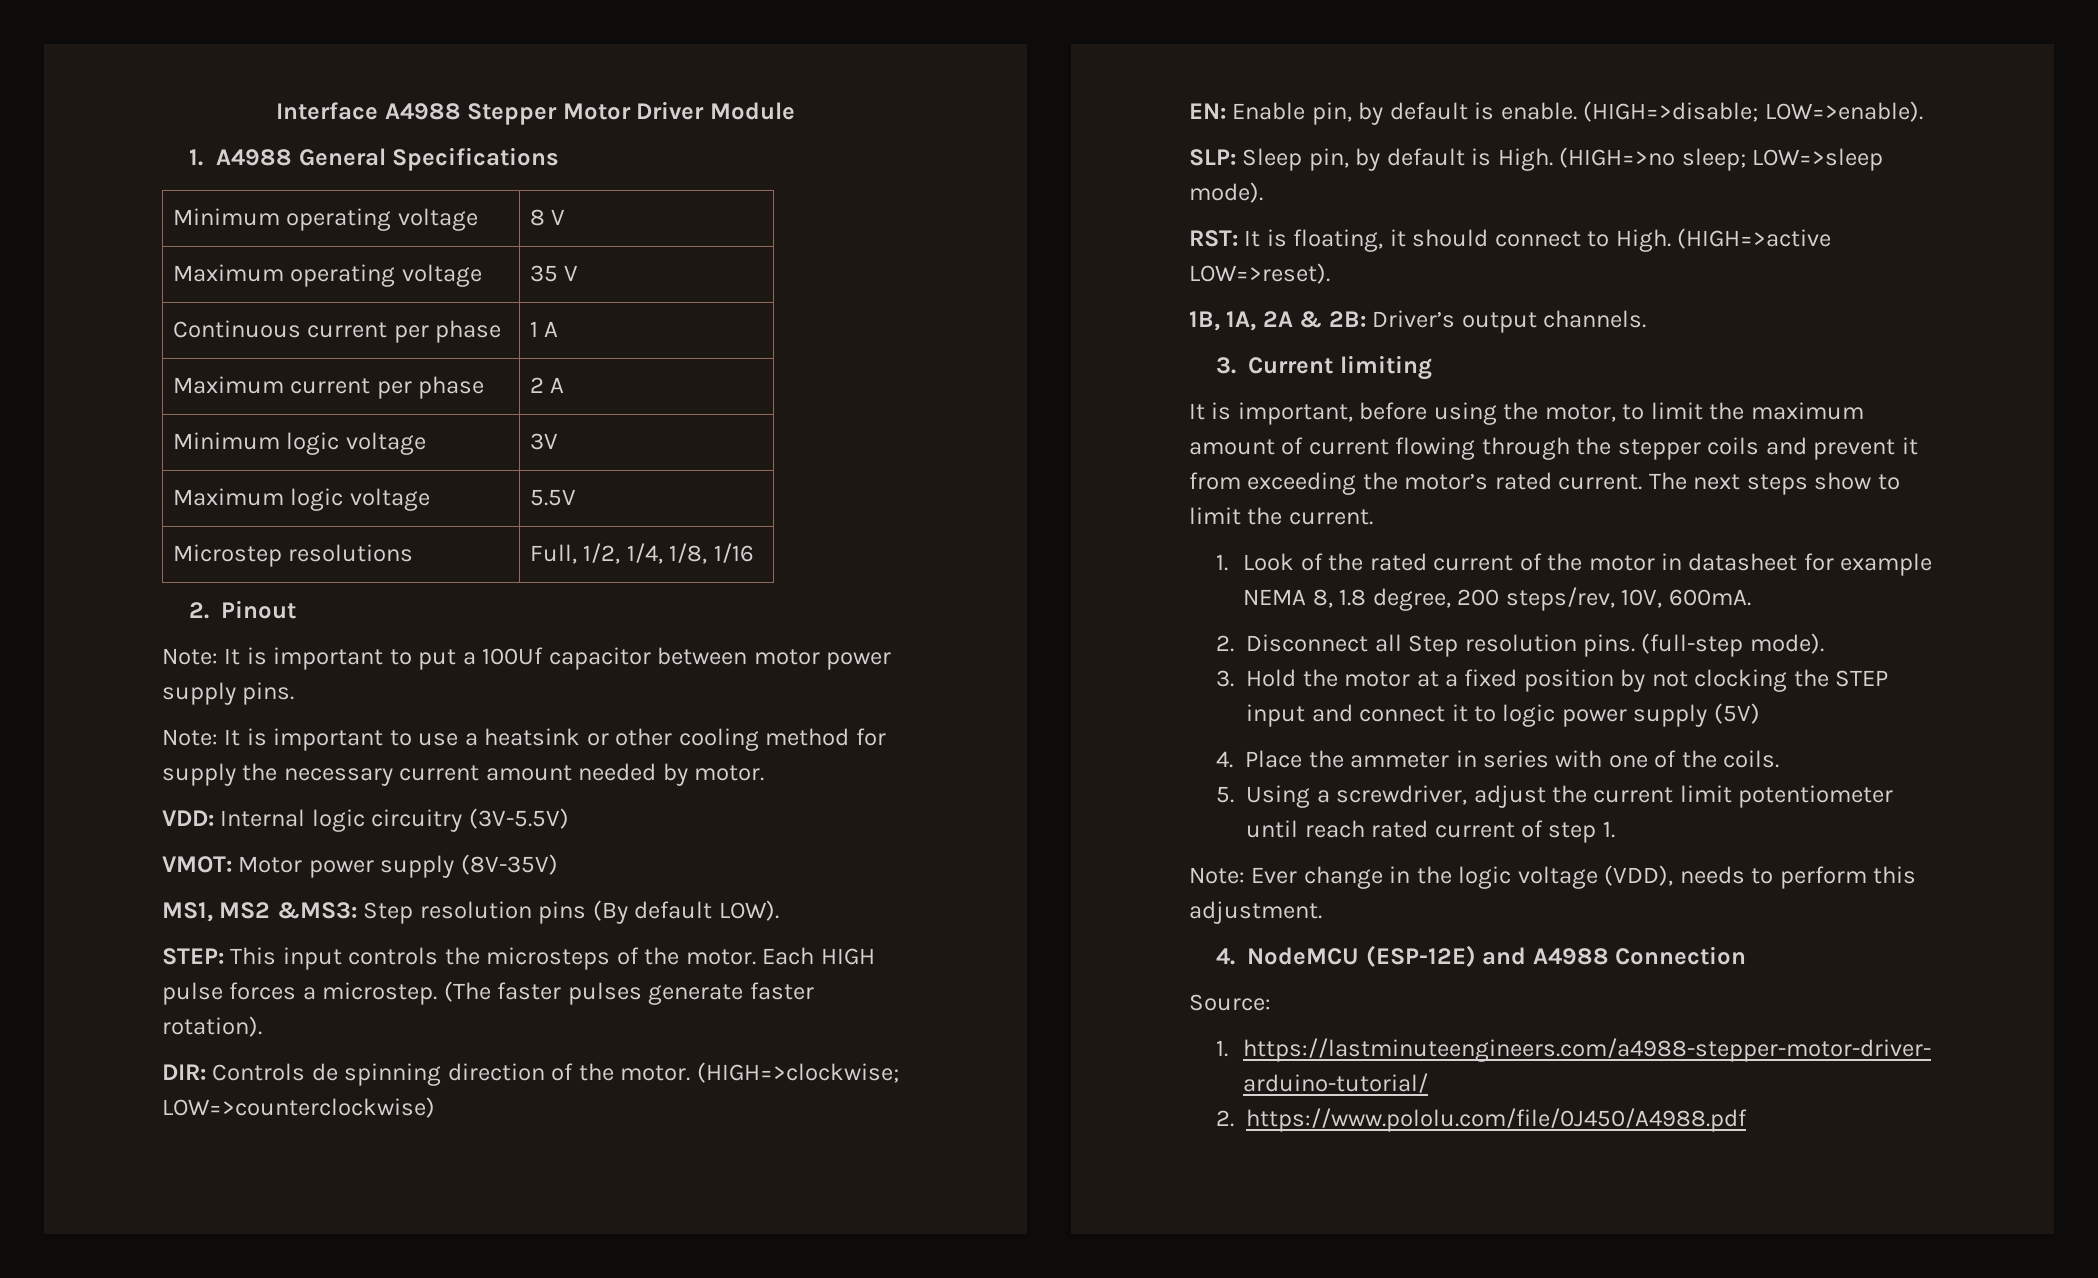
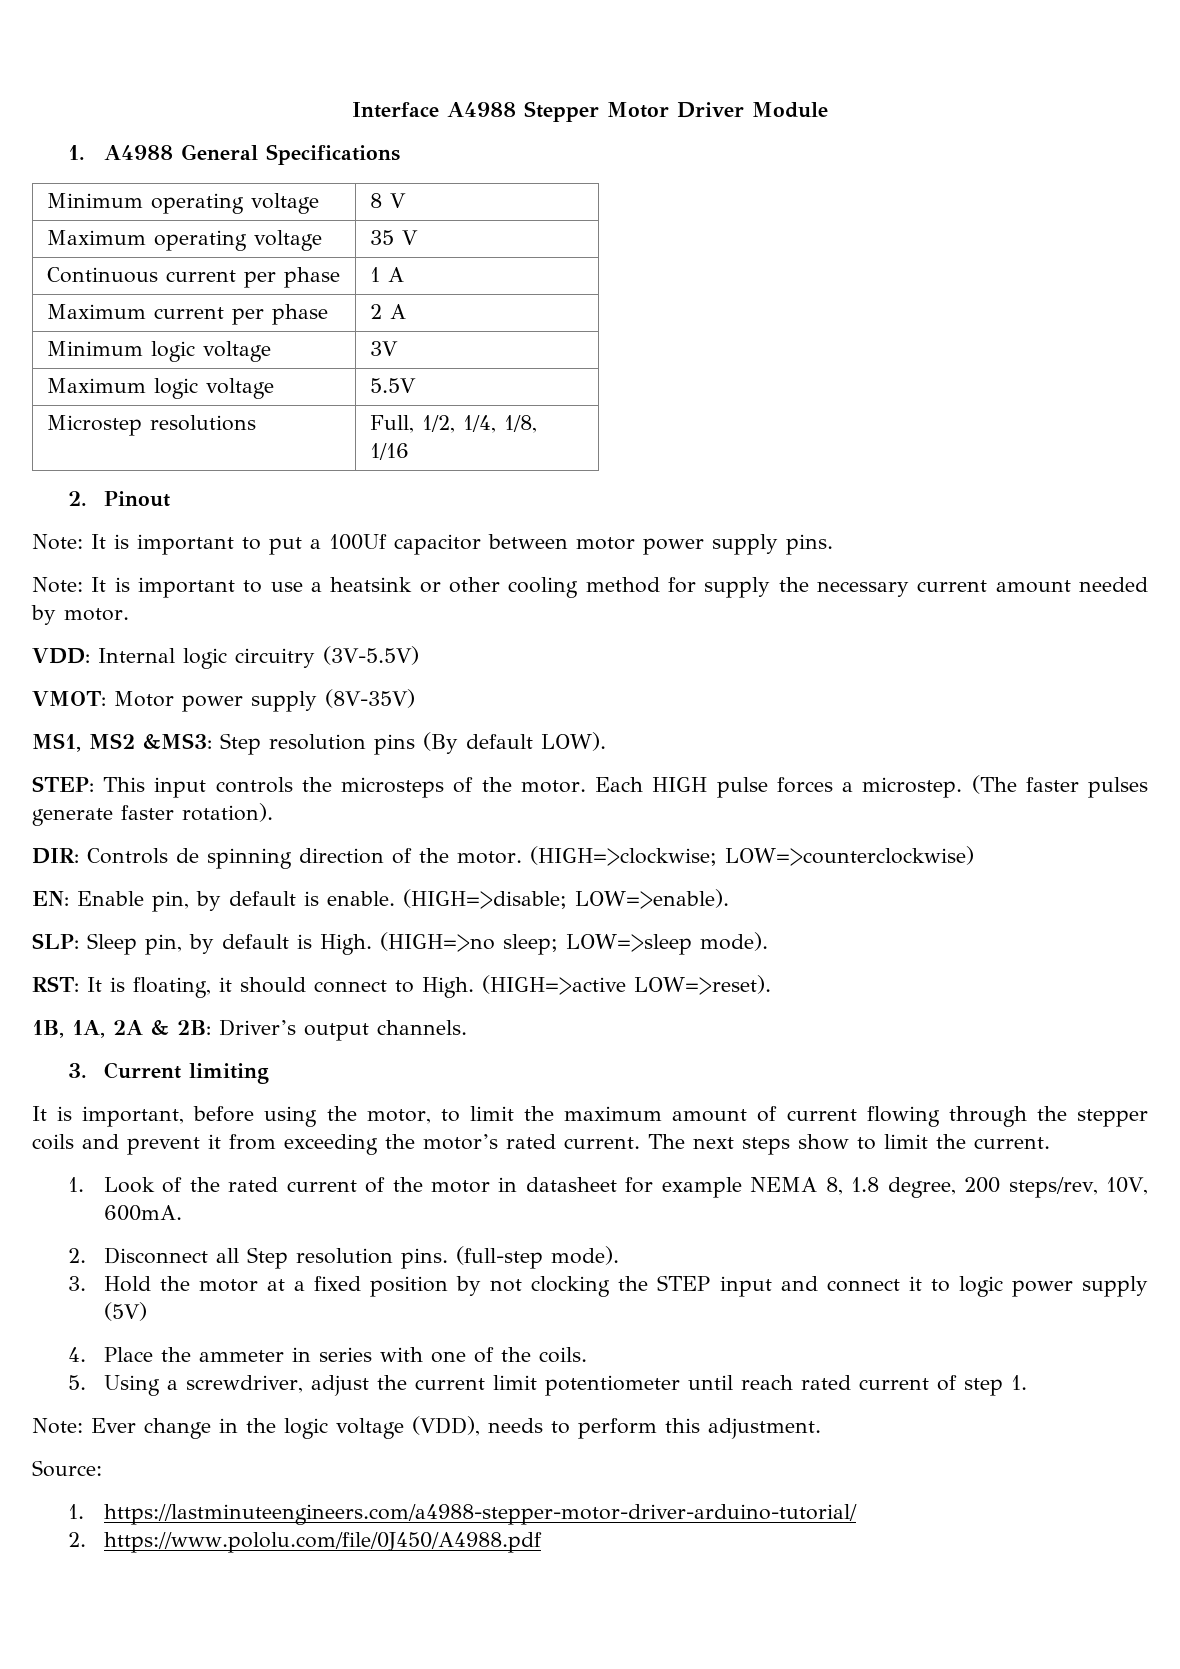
[1216,945,1747,967] // 4. NodeMCU (ESP-12E) and A4988 Connection -> (821, 1428) none

